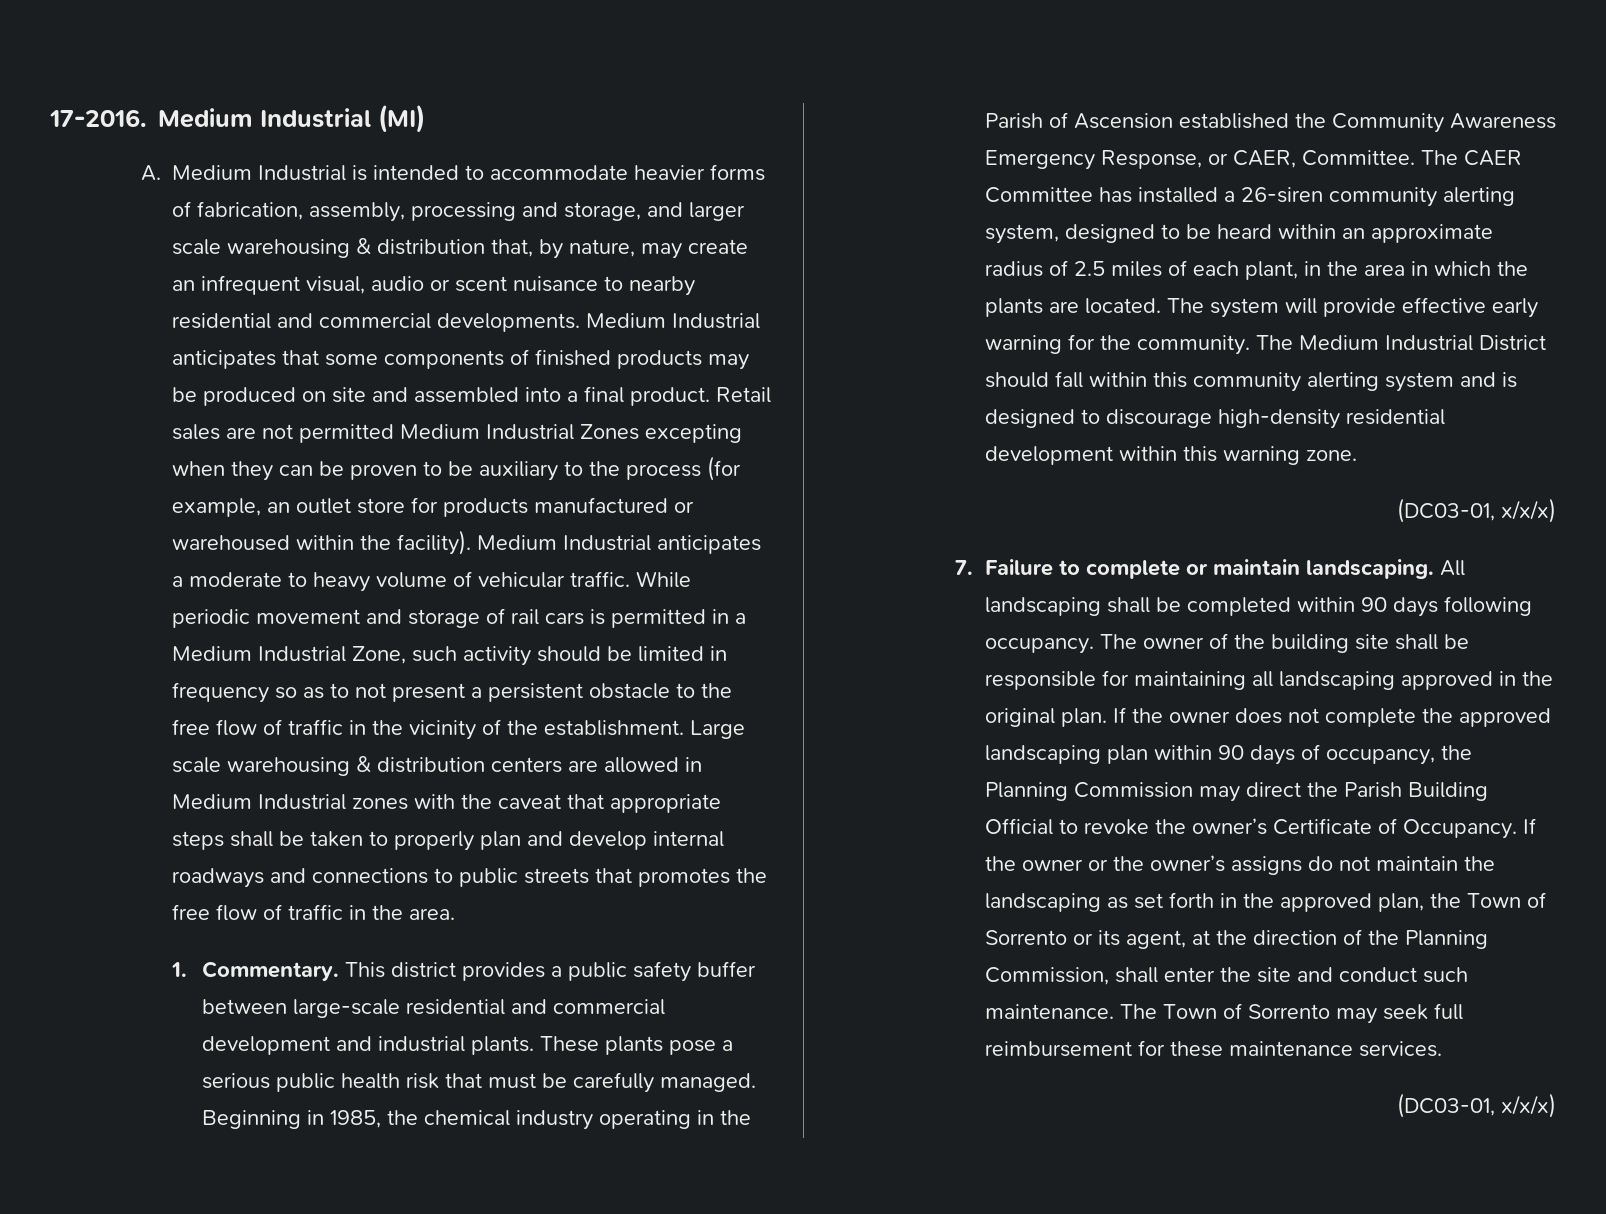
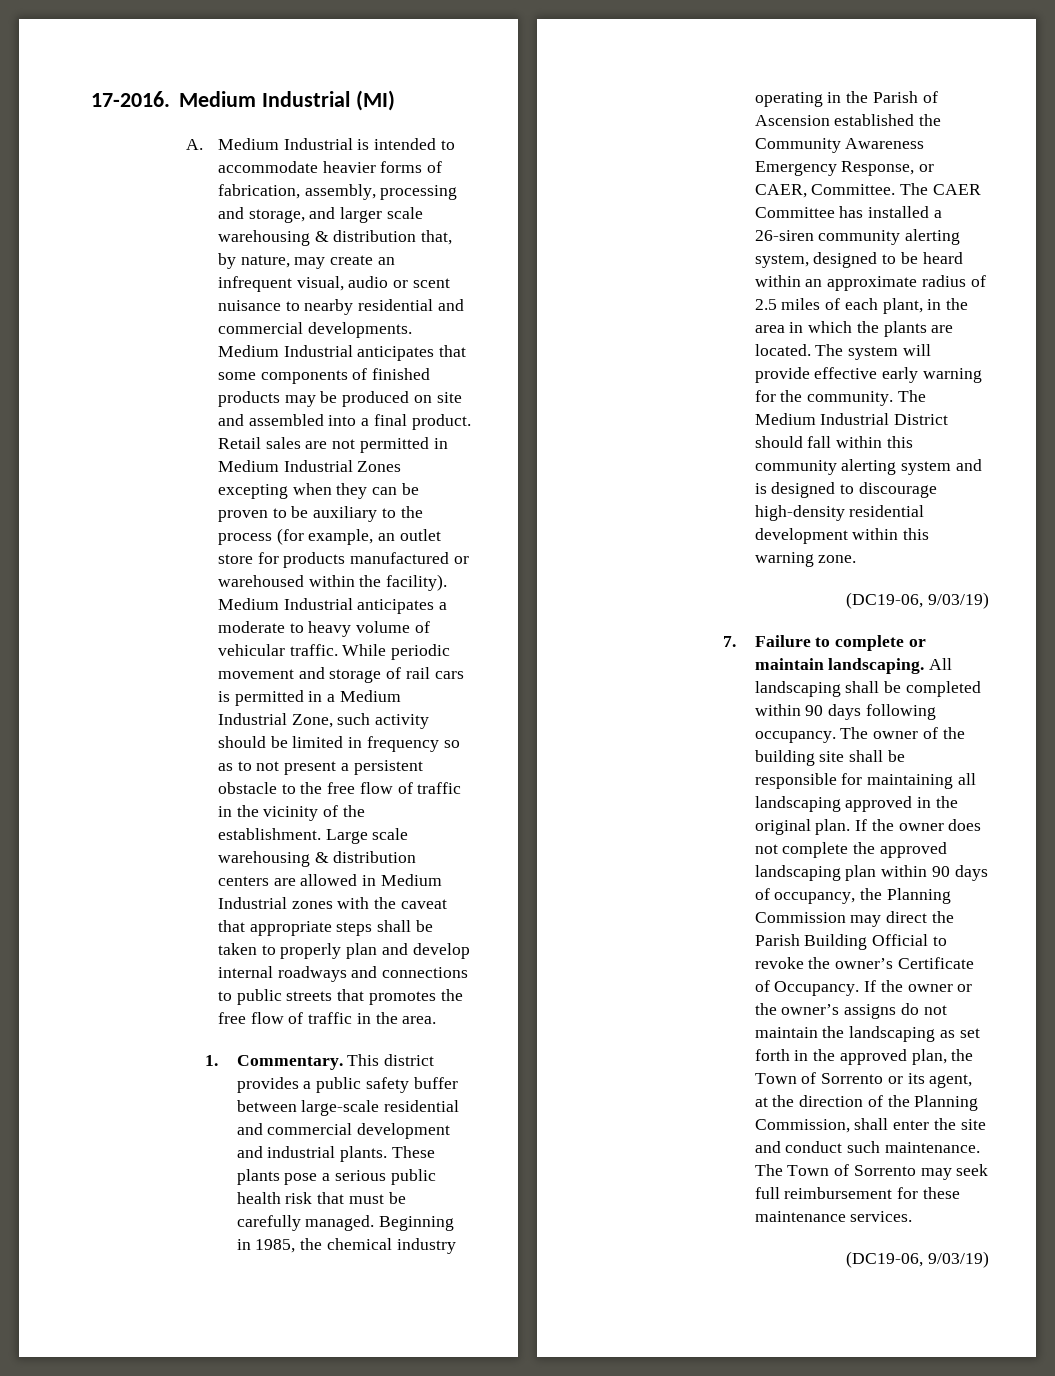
(395, 433) none -> [433,438,448,449] in
[1397,498,1556,523] (DC03-01, x/x/x) -> [846,592,989,609] (DC19-06, 9/03/19)
[1397,1093,1556,1118] (DC03-01, x/x/x) -> [846,1251,989,1268] (DC19-06, 9/03/19)

